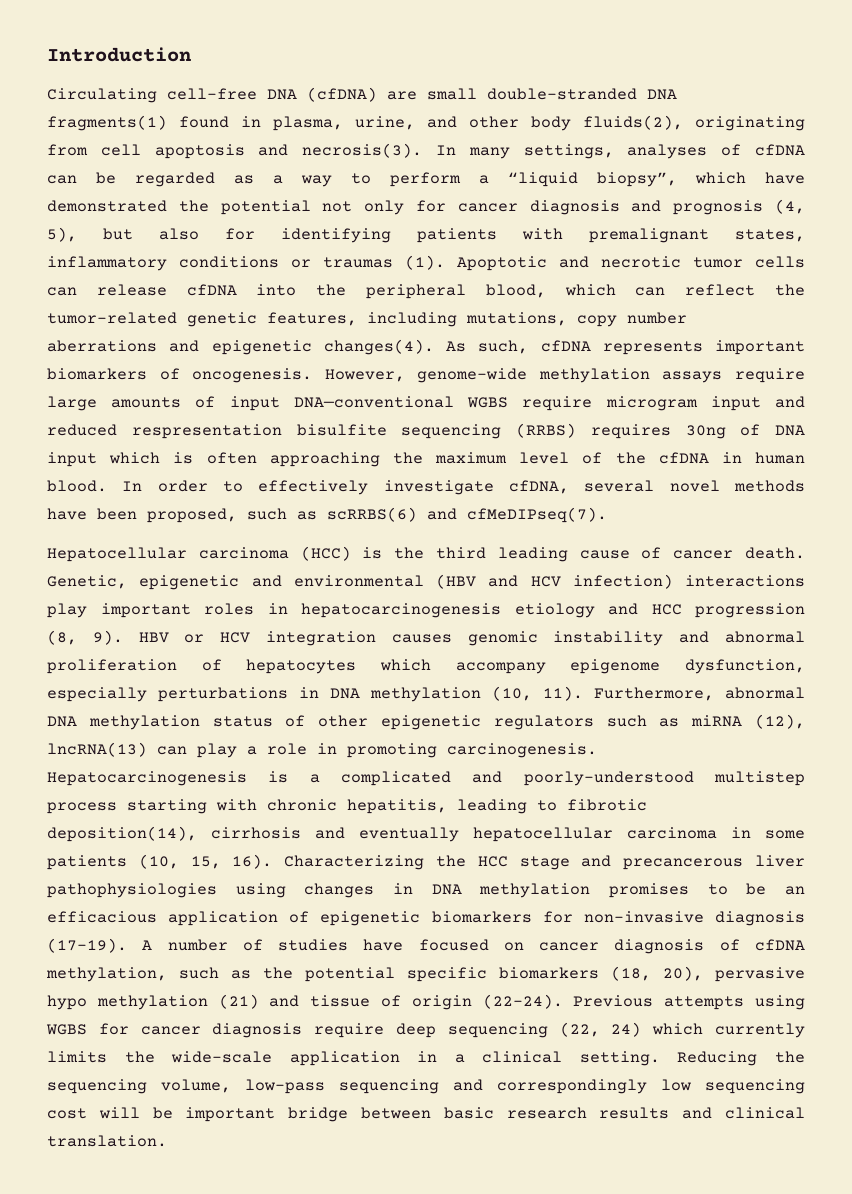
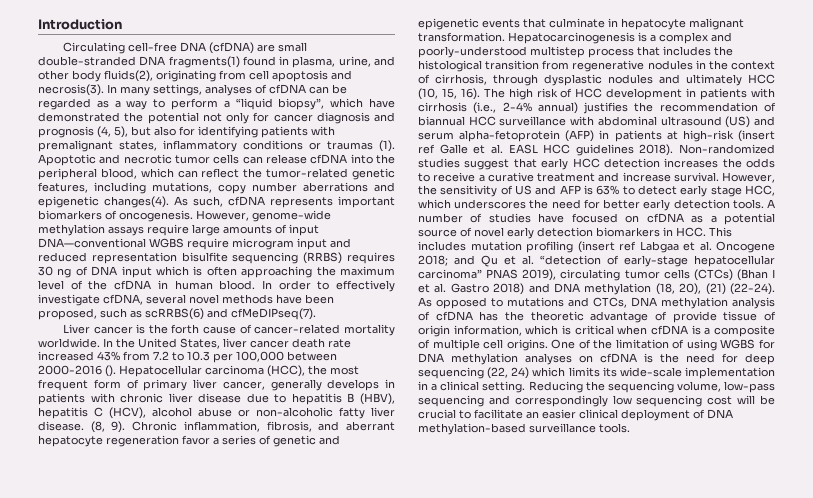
[131,424,282,439] respresentation -> [91,252,177,264] representation
[685,425,726,439] 30ng -> [38,266,72,278] 30 ng
[47,546,805,562] [47,574,805,590] [47,603,805,618] [47,630,805,646] [47,659,805,674] [47,686,805,702] [47,714,805,730] [47,742,597,758] Hepatocellular carcinoma (HCC) is the third leading cause of cancer death. Genetic, epigenetic and environmental (HBV and HCV infection) interactions play important roles in hepatocarcinogenesis etiology and HCC progression (8, 9). HBV or HCV integration causes genomic instability and abnormal proliferation of hepatocytes which accompany epigenome dysfunction, especially perturbations in DNA methylation (10, 11). Furthermore, abnormal DNA methylation status of other epigenetic regulators such as miRNA (12), lncRNA(13) can play a role in promoting carcinogenesis. -> [62,324,395,336] [38,338,351,349] [38,351,337,363] [38,365,359,377] [38,379,395,391] [38,393,395,405] [38,407,395,419] [38,421,395,433] [38,435,340,447] [418,18,744,30] [418,32,505,42] Liver cancer is the forth cause of cancer-related mortality worldwide. In the United States, liver cancer death rate increased 43% from 7.2 to 10.3 per 100,000 between 2000-2016 (). Hepatocellular carcinoma (HCC), the most frequent form of primary liver cancer, generally develops in patients with chronic liver disease due to hepatitis B (HBV), hepatitis C (HCV), alcohol abuse or non-alcoholic fatty liver disease. (8, 9). Chronic inflammation, fibrosis, and aberrant hepatocyte regeneration favor a series of genetic and epigenetic events that culminate in hepatocyte malignant transformation.
[341,771,451,786] complicated -> [659,32,708,44] complex
[127,799,647,814] [47,826,805,842] [47,854,805,870] [47,883,805,898] [47,911,805,926] [47,938,127,953] starting with chronic hepatitis, leading to fibrotic deposition(14), cirrhosis and eventually hepatocellular carcinoma in some patients (10, 15, 16). Characterizing the HCC stage and precancerous liver pathophysiologies using changes in DNA methylation promises to be an efficacious application of epigenetic biomarkers for non-invasive diagnosis (17-19). -> [637,46,733,56] [418,60,775,72] [418,74,775,86] [418,88,775,100] [418,102,776,114] [418,116,775,128] [418,130,775,142] [418,144,775,156] [418,158,775,170] [418,172,775,183] [418,185,775,197] [418,199,764,211] that includes the histological transition from regenerative nodules in the context of cirrhosis, through dysplastic nodules and ultimately HCC (10, 15, 16). The high risk of HCC development in patients with cirrhosis (i.e., 2-4% annual) justifies the recommendation of biannual HCC surveillance with abdominal ultrasound (US) and serum alpha-fetoprotein (AFP) in patients at high-risk (insert ref Galle et al. EASL HCC guidelines 2018). Non-randomized studies suggest that early HCC detection increases the odds to receive a curative treatment and increase survival. However, the sensitivity of US and AFP is 63% to detect early stage HCC, which underscores the need for better early detection tools.
[539,939,805,954] [46,966,805,982] [47,994,805,1010] [46,1023,385,1038] cancer diagnosis of cfDNA methylation, such as the potential specific biomarkers (18, 20), pervasive hypo methylation (21) and tissue of origin (22-24). Previous attempts using WGBS for cancer diagnosis require -> [646,213,775,225] [418,227,732,239] [418,241,775,253] [418,255,775,267] [418,269,775,281] [418,283,775,295] [418,297,775,309] [418,311,776,323] [418,325,775,337] [418,339,775,351] [418,353,738,365] cfDNA as a potential source of novel early detection biomarkers in HCC. This includes mutation profiling (insert ref Labgaa et al. Oncogene 2018; and Qu et al. “detection of early-stage hepatocellular carcinoma” PNAS 2019), circulating tumor cells (CTCs) (Bhan I et al. Gastro 2018) and DNA methylation (18, 20), (21) (22-24). As opposed to mutations and CTCs, DNA methylation analysis of cfDNA has the theoretic advantage of provide tissue of origin information, which is critical when cfDNA is a composite of multiple cell origins. One of the limitation of using WGBS for DNA methylation analyses on cfDNA is the need for
[714,1023,805,1038] [47,1051,400,1066] currently limits the wide-scale application -> [568,367,775,379] limits its wide-scale implementation
[185,1107,805,1122] [47,1135,167,1147] important bridge between basic research results and clinical translation. -> [418,409,733,421] [418,423,630,435] crucial to facilitate an easier clinical deployment of DNA methylation-based surveillance tools.

